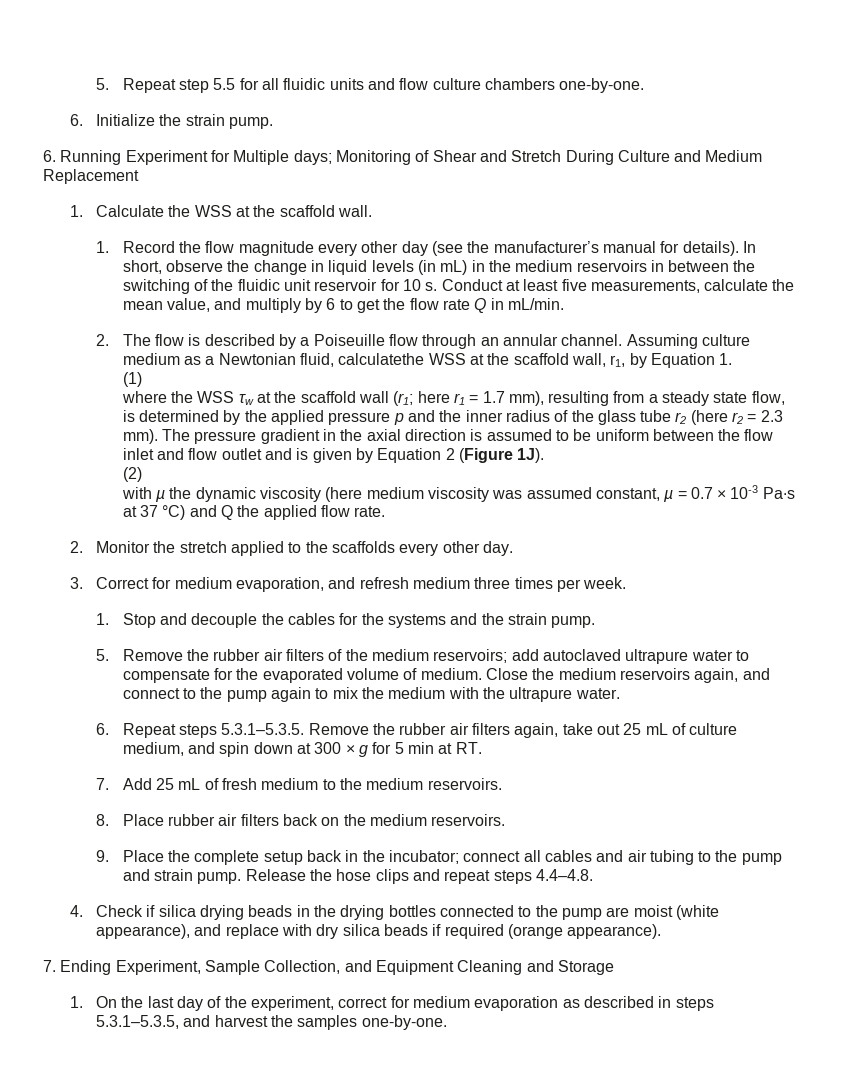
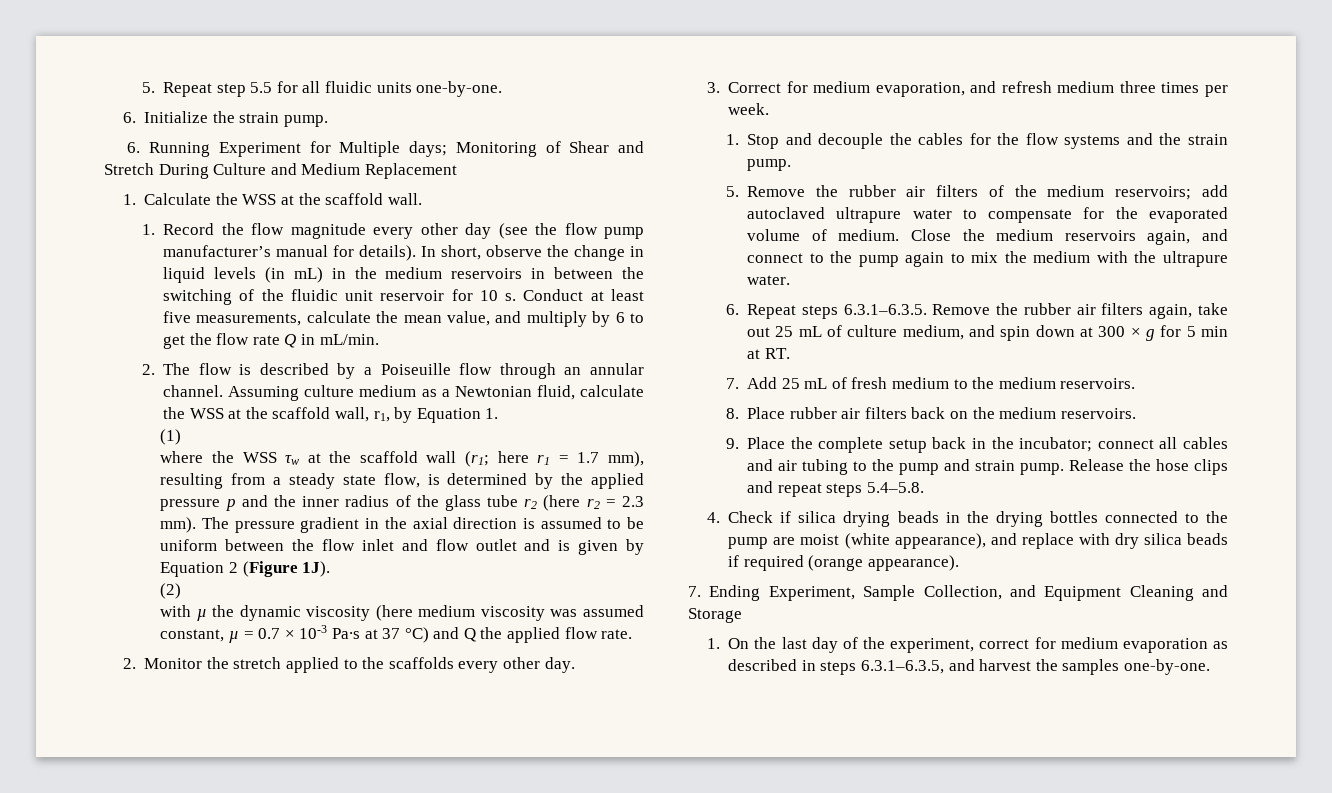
[367,78,555,90] and flow culture chambers -> (412, 87) none
(490, 247) none -> [564,223,644,239] flow pump
[338,353,425,365] calculatethe -> [579,385,644,397] [163,407,186,419] calculate the
(384, 619) none -> [1025,133,1059,145] flow
[221,723,305,735] 5.3.1–5.3.5. -> [843,304,927,315] 6.3.1–6.3.5.
[535,869,593,881] 4.4–4.8. -> [866,482,924,493] 5.4–5.8.
[96,1015,180,1029] 5.3.1–5.3.5, -> [861,660,945,674] 6.3.1–6.3.5,

